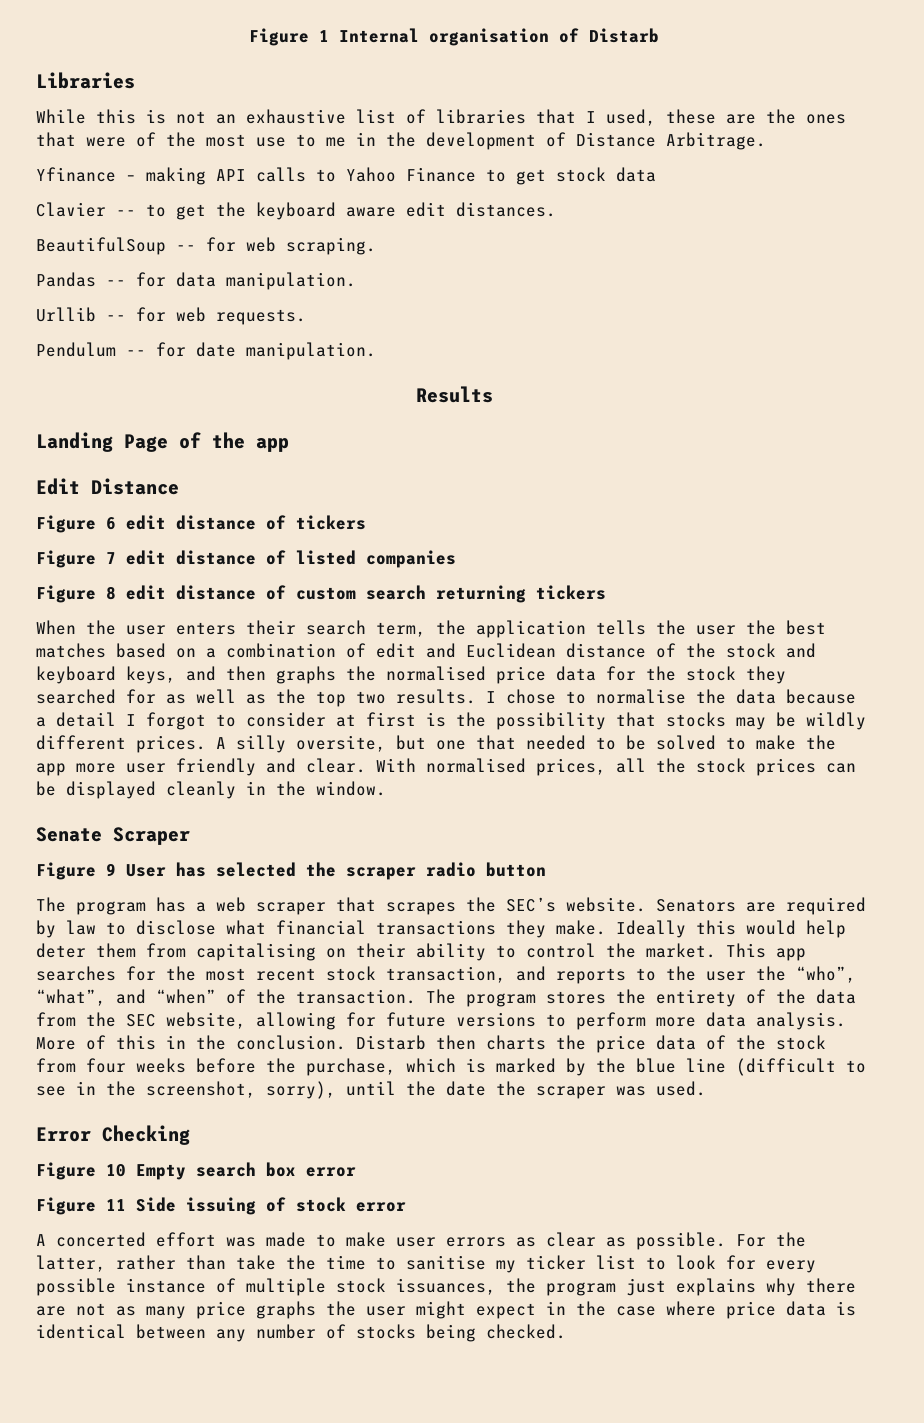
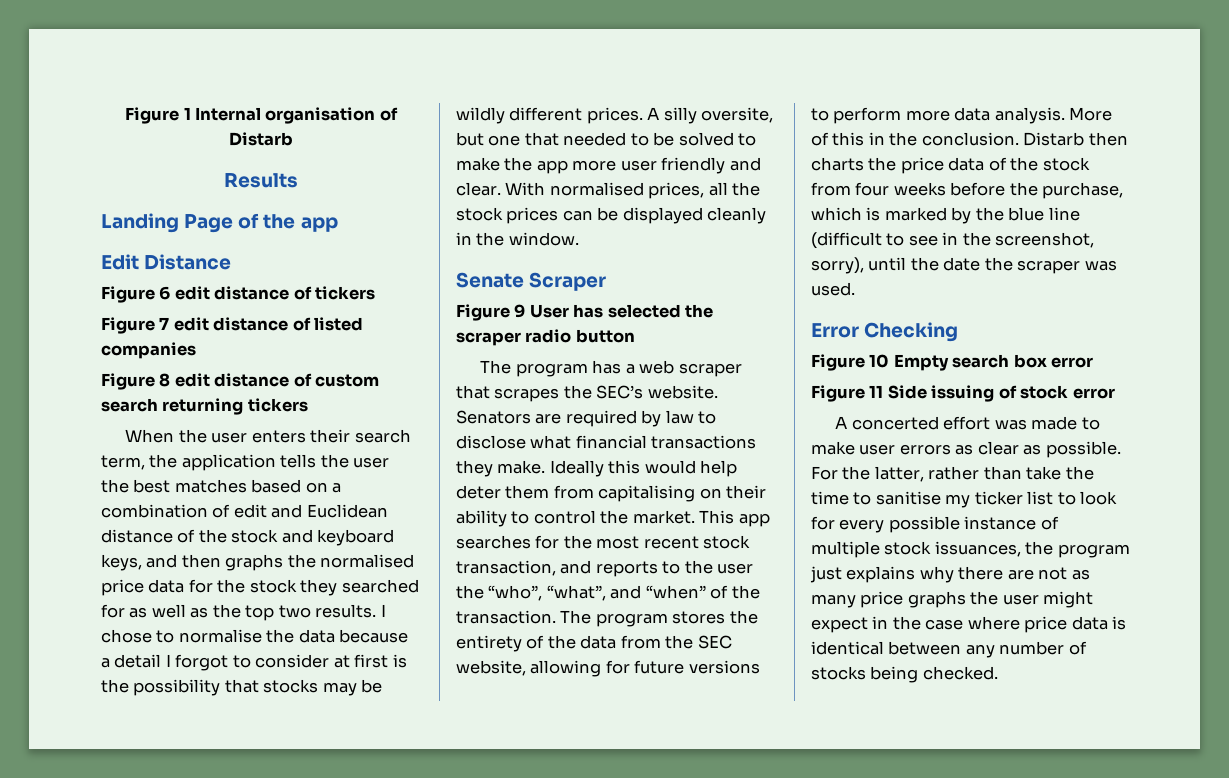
[36,72,135,89] [36,109,846,126] [36,132,766,150] [36,167,656,185] [36,202,556,220] [36,237,376,255] [36,272,356,290] [36,307,306,325] [36,342,376,360] // Libraries // While this is not an exhaustive list of libraries that I used, these are the ones that were of the most use to me in the development of Distance Arbitrage. // Yfinance – making API calls to Yahoo Finance to get stock data // Clavier -- to get the keyboard aware edit distances. // BeautifulSoup -- for web scraping. // Pandas -- for data manipulation. // Urllib -- for web requests. // Pendulum -- for date manipulation. -> (293, 139) none

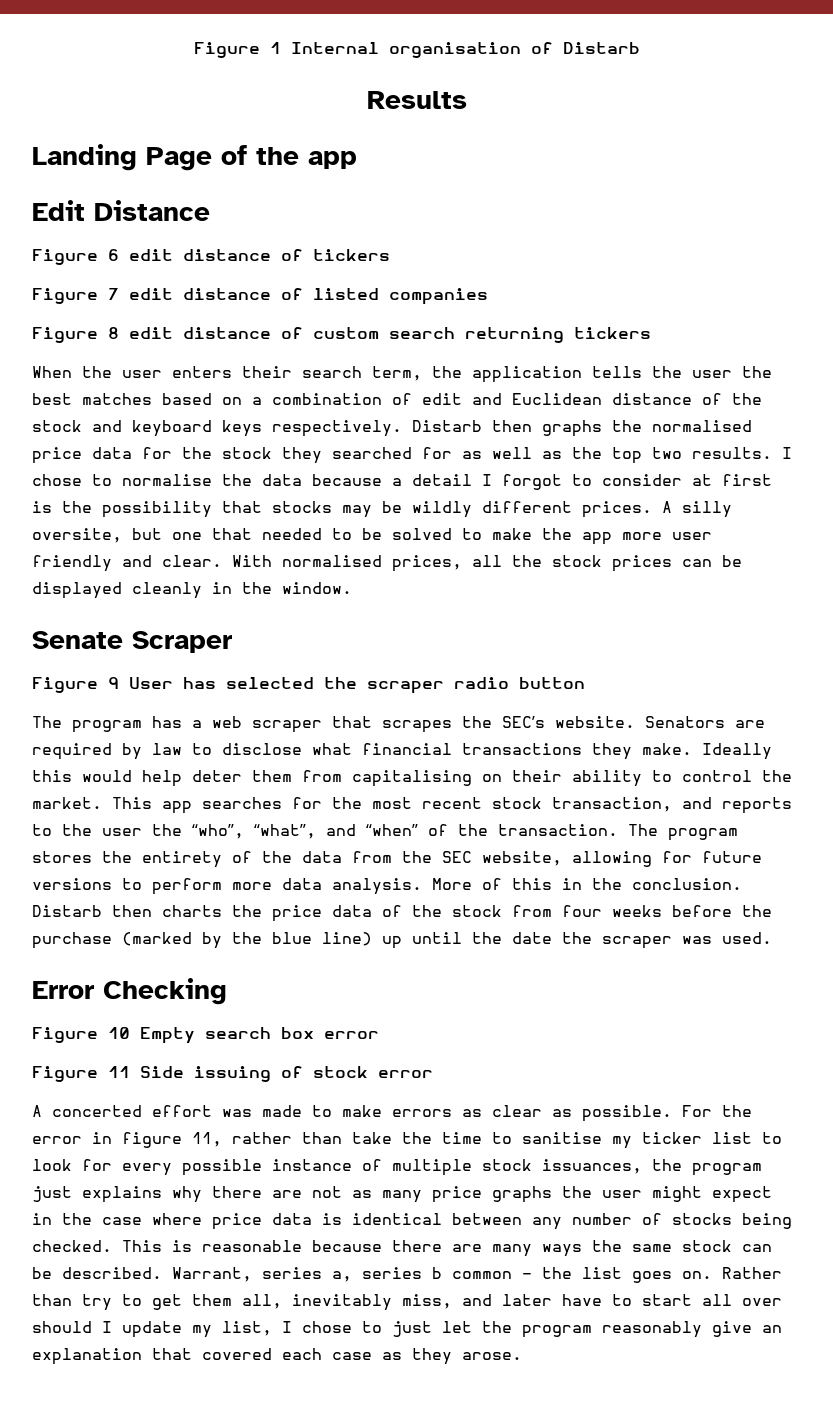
[101,554,178,571] keys, and -> [222,420,482,437] keys respectively. Distarb
[1042,182,1124,199] [811,207,1080,224] [811,232,1095,249] [811,257,864,274] purchase, which is marked by the blue line (difficult to see in the screenshot, sorry), -> [32,932,402,949] purchase (marked by the blue line) up
[859,444,896,455] user -> (382, 1111) none
[874,466,924,482] latter, -> [32,1132,222,1148] error in figure 11,
(998, 673) none -> [122,1240,772,1257] [32,1267,782,1283] [32,1294,782,1311] [32,1321,782,1338] [32,1348,522,1365] This is reasonable because there are many ways the same stock can be described. Warrant, series a, series b common – the list goes on. Rather than try to get them all, inevitably miss, and later have to start all over should I update my list, I chose to just let the program reasonably give an explanation that covered each case as they arose.

